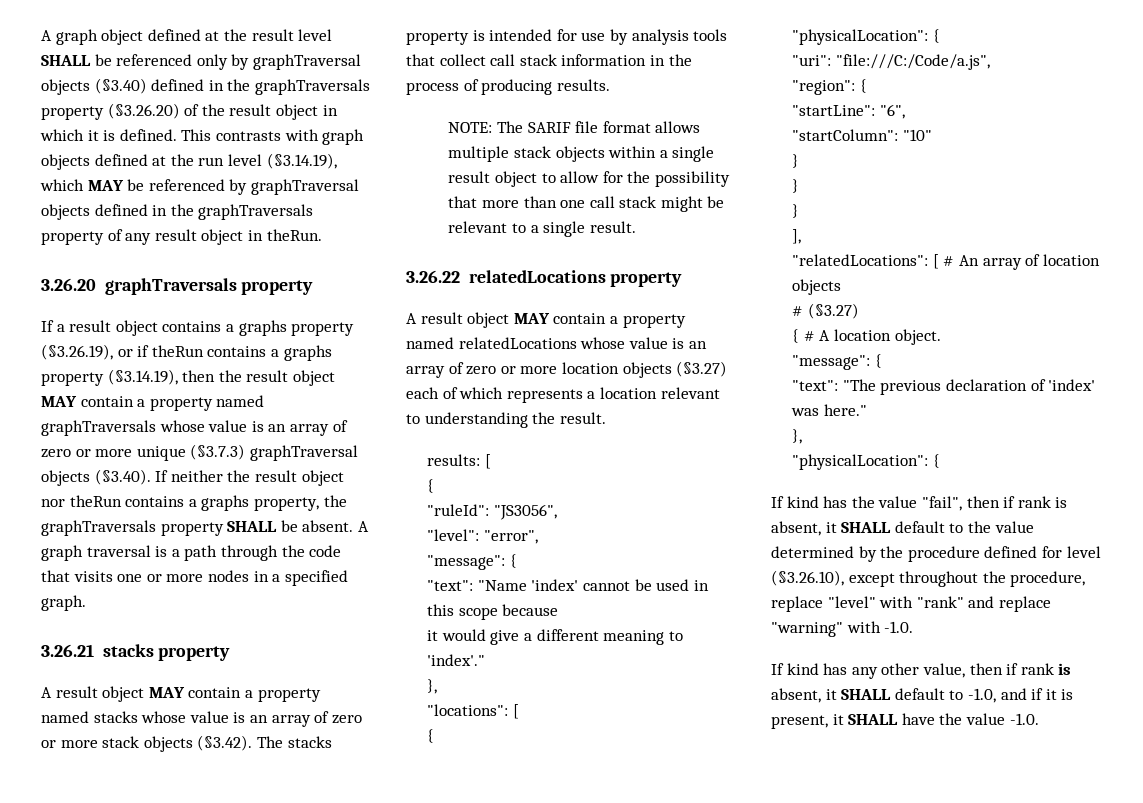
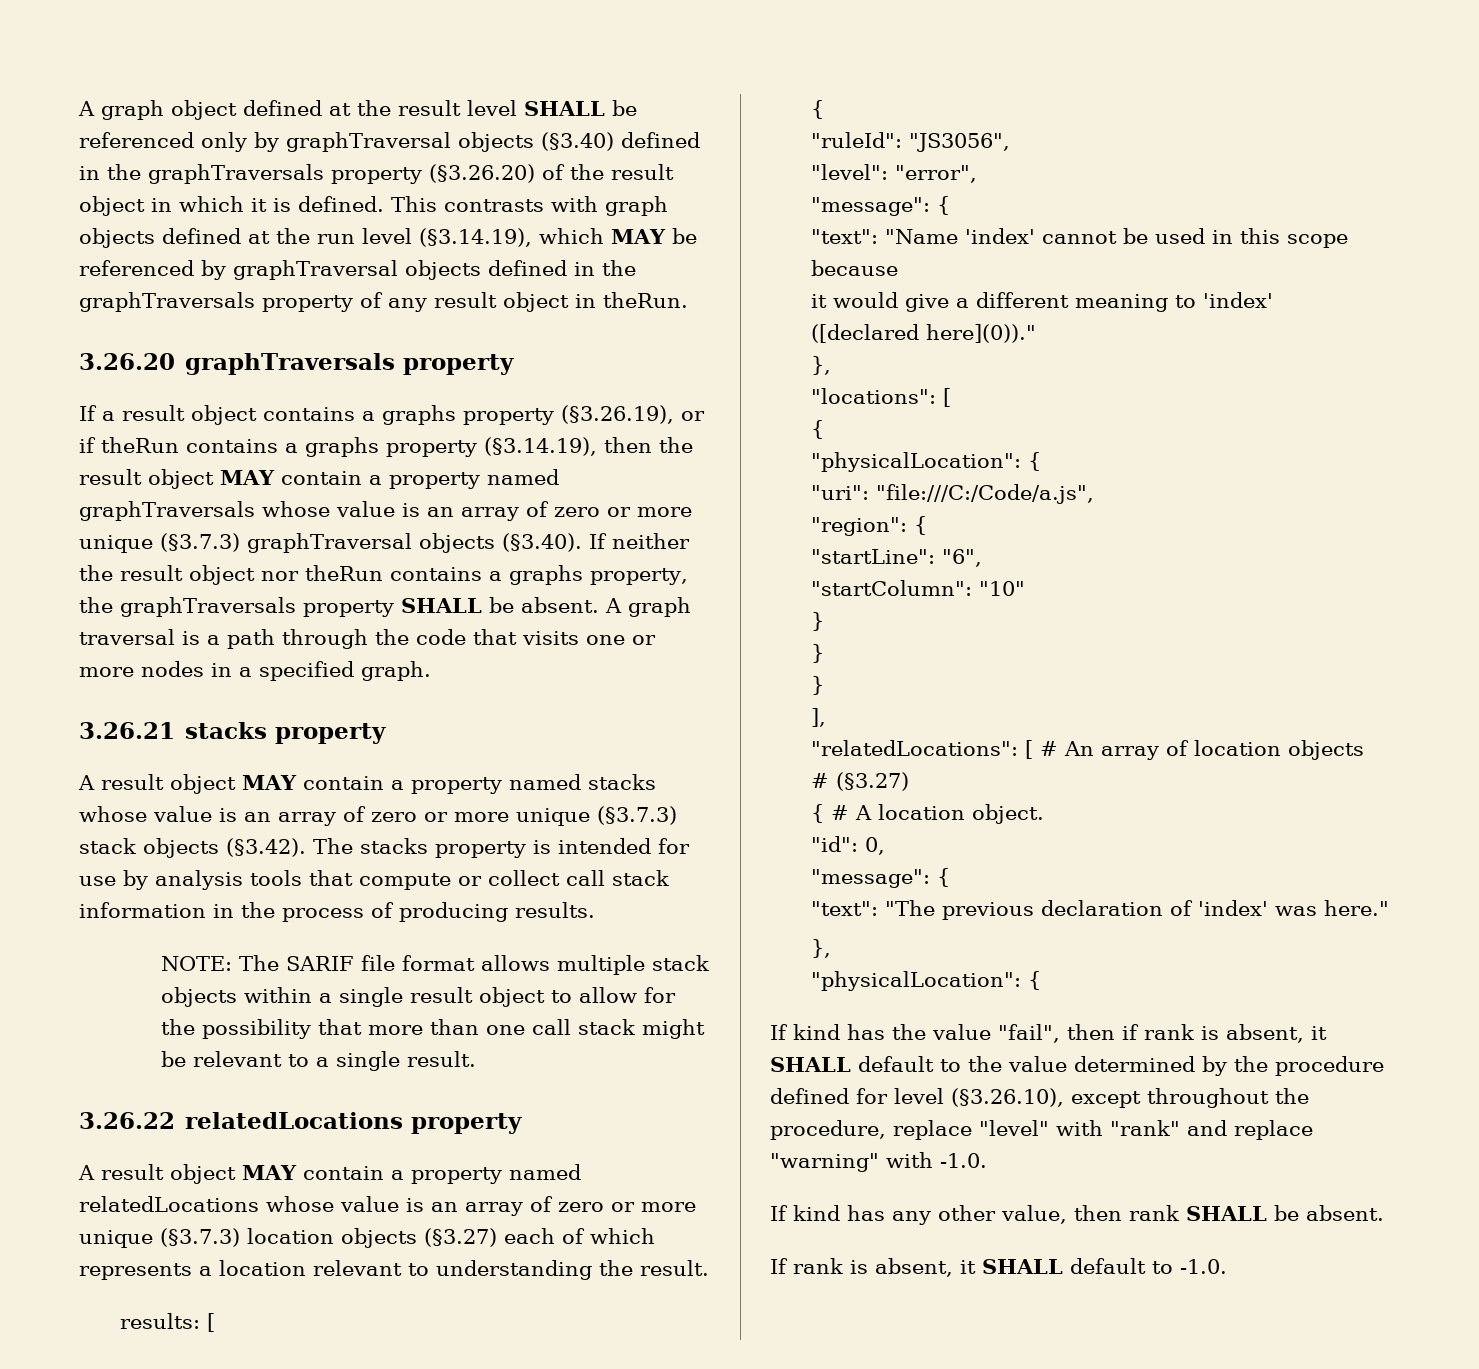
(98, 744) none -> [516,806,677,826] unique (§3.7.3)
(435, 60) none -> [359,873,482,890] compute or
(558, 370) none -> [79,1228,240,1248] unique (§3.7.3)
[427,654,486,666] 'index'." -> [1202,292,1273,308] [810,324,1036,343] 'index' // ([declared here](0))."
(941, 337) none -> [810,836,885,855] // "id": 0,
[1006,663,1072,675] [771,688,1074,703] [771,713,1005,729] if rank is absent, it SHALL default to -1.0, and if it is present, it SHALL have the value -> [1129,1205,1384,1221] [770,1258,1173,1277] rank SHALL be absent. // If rank is absent, it SHALL default to

